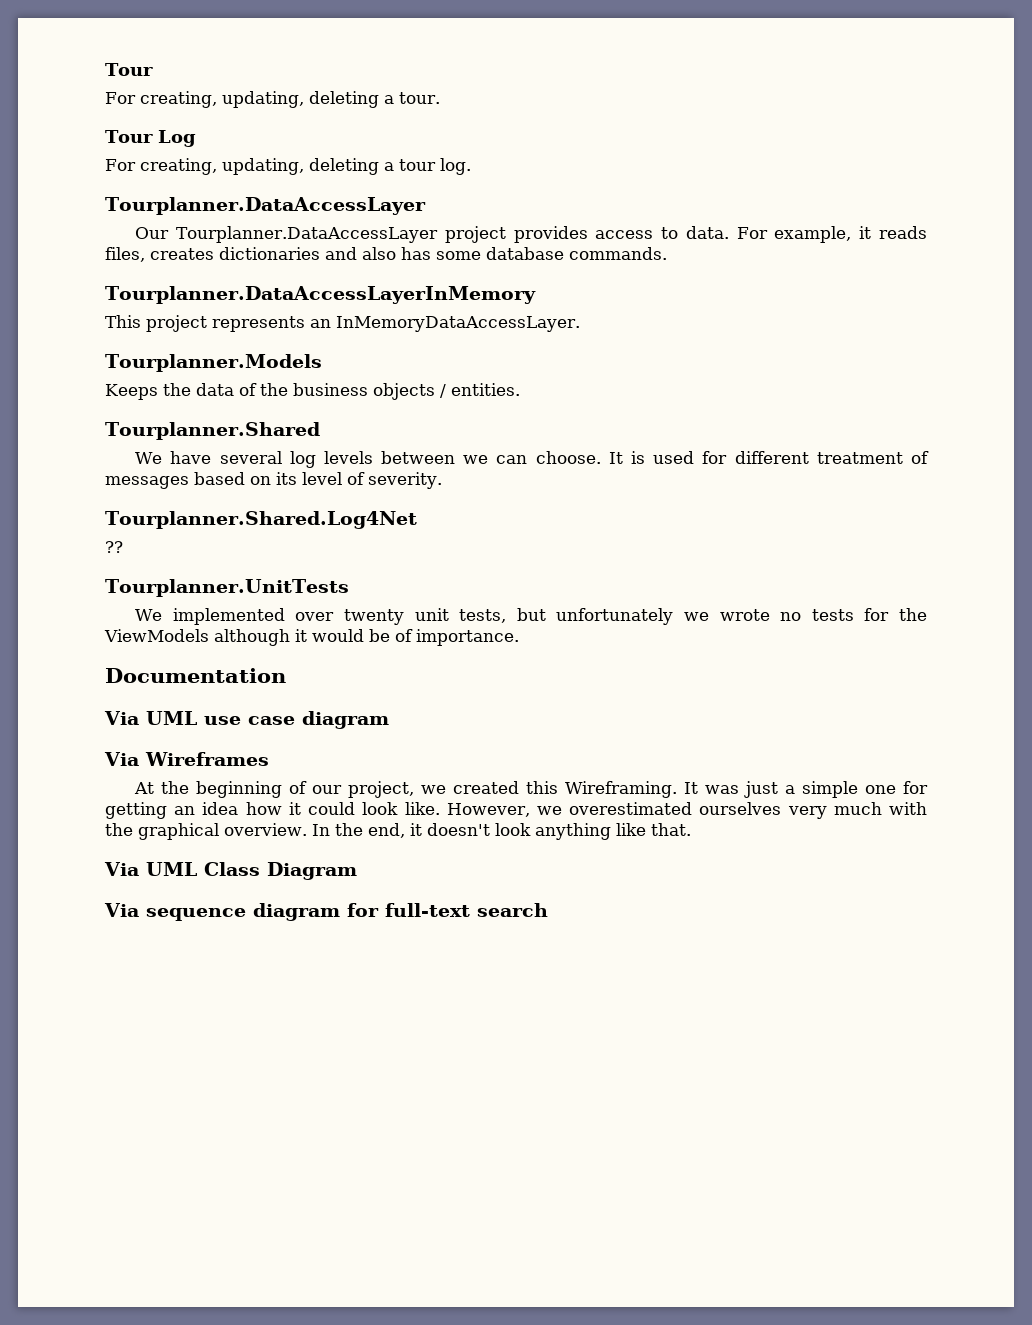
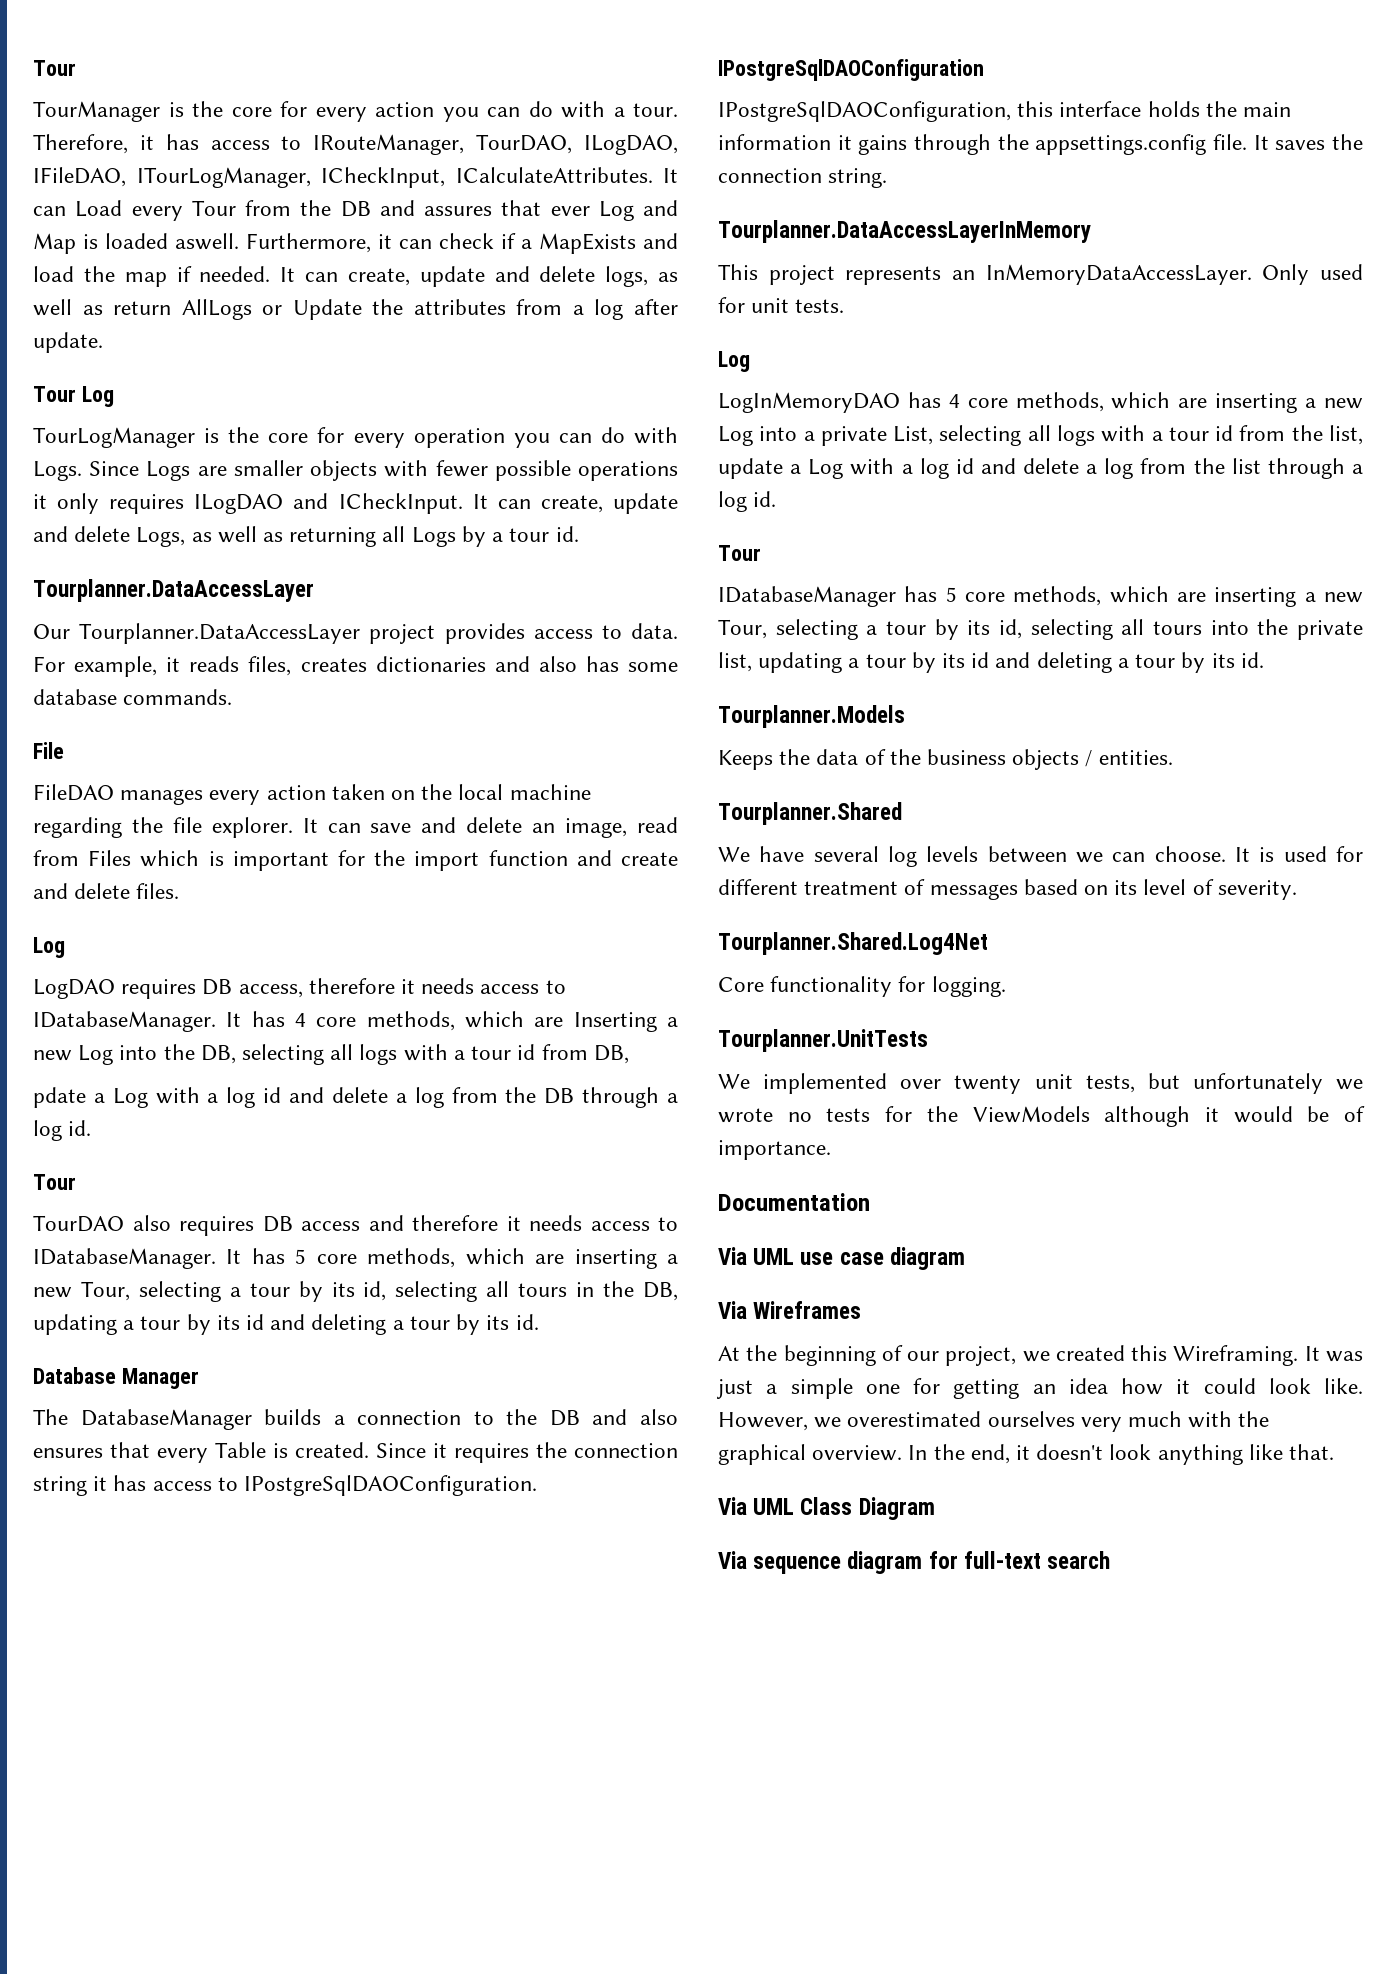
[105,63,153,76] [105,91,440,108] [105,130,196,147] [105,158,471,175] Tour // For creating, updating, deleting a tour. // Tour Log // For creating, updating, deleting a tour log. -> [33,60,76,76] [33,101,678,122] [33,134,678,155] [33,167,678,188] [33,200,678,221] [33,233,678,254] [33,266,678,287] [33,299,678,320] [33,332,103,353] [33,386,114,407] [33,427,679,448] [33,460,678,481] [33,493,678,514] [33,526,579,547] Tour // TourManager is the core for every action you can do with a tour. Therefore, it has access to IRouteManager, TourDAO, ILogDAO, IFileDAO, ITourLogManager, ICheckInput, ICalculateAttributes. It can Load every Tour from the DB and assures that ever Log and Map is loaded aswell. Furthermore, it can check if a MapExists and load the map if needed. It can create, update and delete logs, as well as return AllLogs or Update the attributes from a log after update. // Tour Log // TourLogManager is the core for every operation you can do with Logs. Since Logs are smaller objects with fewer possible operations it only requires ILogDAO and ICheckInput. It can create, update and delete Logs, as well as returning all Logs by a tour id.
(667, 253) none -> [33,742,64,759] [33,784,591,805] [33,817,678,838] [33,850,678,871] [33,883,180,899] [33,937,65,958] [33,978,566,999] [33,1011,678,1032] [33,1044,629,1065] [33,1087,679,1108] [33,1120,92,1141] [33,1174,76,1190] [33,1215,678,1236] [33,1248,679,1269] [33,1281,678,1302] [33,1314,539,1335] [33,1367,199,1389] [33,1409,678,1430] [33,1442,678,1463] [33,1475,538,1496] [718,59,984,81] [718,101,1292,122] [718,134,1363,155] [718,168,888,188] // File // FileDAO manages every action taken on the local machine regarding the file explorer. It can save and delete an image, read from Files which is important for the import function and create and delete files. // Log // LogDAO requires DB access, therefore it needs access to IDatabaseManager. It has 4 core methods, which are Inserting a new Log into the DB, selecting all logs with a tour id from DB, // pdate a Log with a log id and delete a log from the DB through a log id. // Tour // TourDAO also requires DB access and therefore it needs access to IDatabaseManager. It has 5 core methods, which are inserting a new Tour, selecting a tour by its id, selecting all tours in the DB, updating a tour by its id and deleting a tour by its id. // Database Manager // The DatabaseManager builds a connection to the DB and also ensures that every Table is created. Since it requires the connection string it has access to IPostgreSqlDAOConfiguration. // IPostgreSqlDAOConfiguration // IPostgreSqlDAOConfiguration, this interface holds the main information it gains through the appsettings.config file. It saves the connection string.
(580, 324) none -> [1262,264,1363,285] [718,297,845,313] [718,351,750,372] [718,392,1363,413] [718,425,1363,446] [718,458,1363,479] [718,491,777,512] [718,545,761,561] [718,586,1363,607] [718,619,1363,640] [718,652,1264,673] Only used for unit tests. // Log // LogInMemoryDAO has 4 core methods, which are inserting a new Log into a private List, selecting all logs with a tour id from the list, update a Log with a log id and delete a log from the list through a log id. // Tour // IDatabaseManager has 5 core methods, which are inserting a new Tour, selecting a tour by its id, selecting all tours into the private list, updating a tour by its id and deleting a tour by its id.
[105,541,123,553] ?? -> [718,976,1006,997] Core functionality for logging.

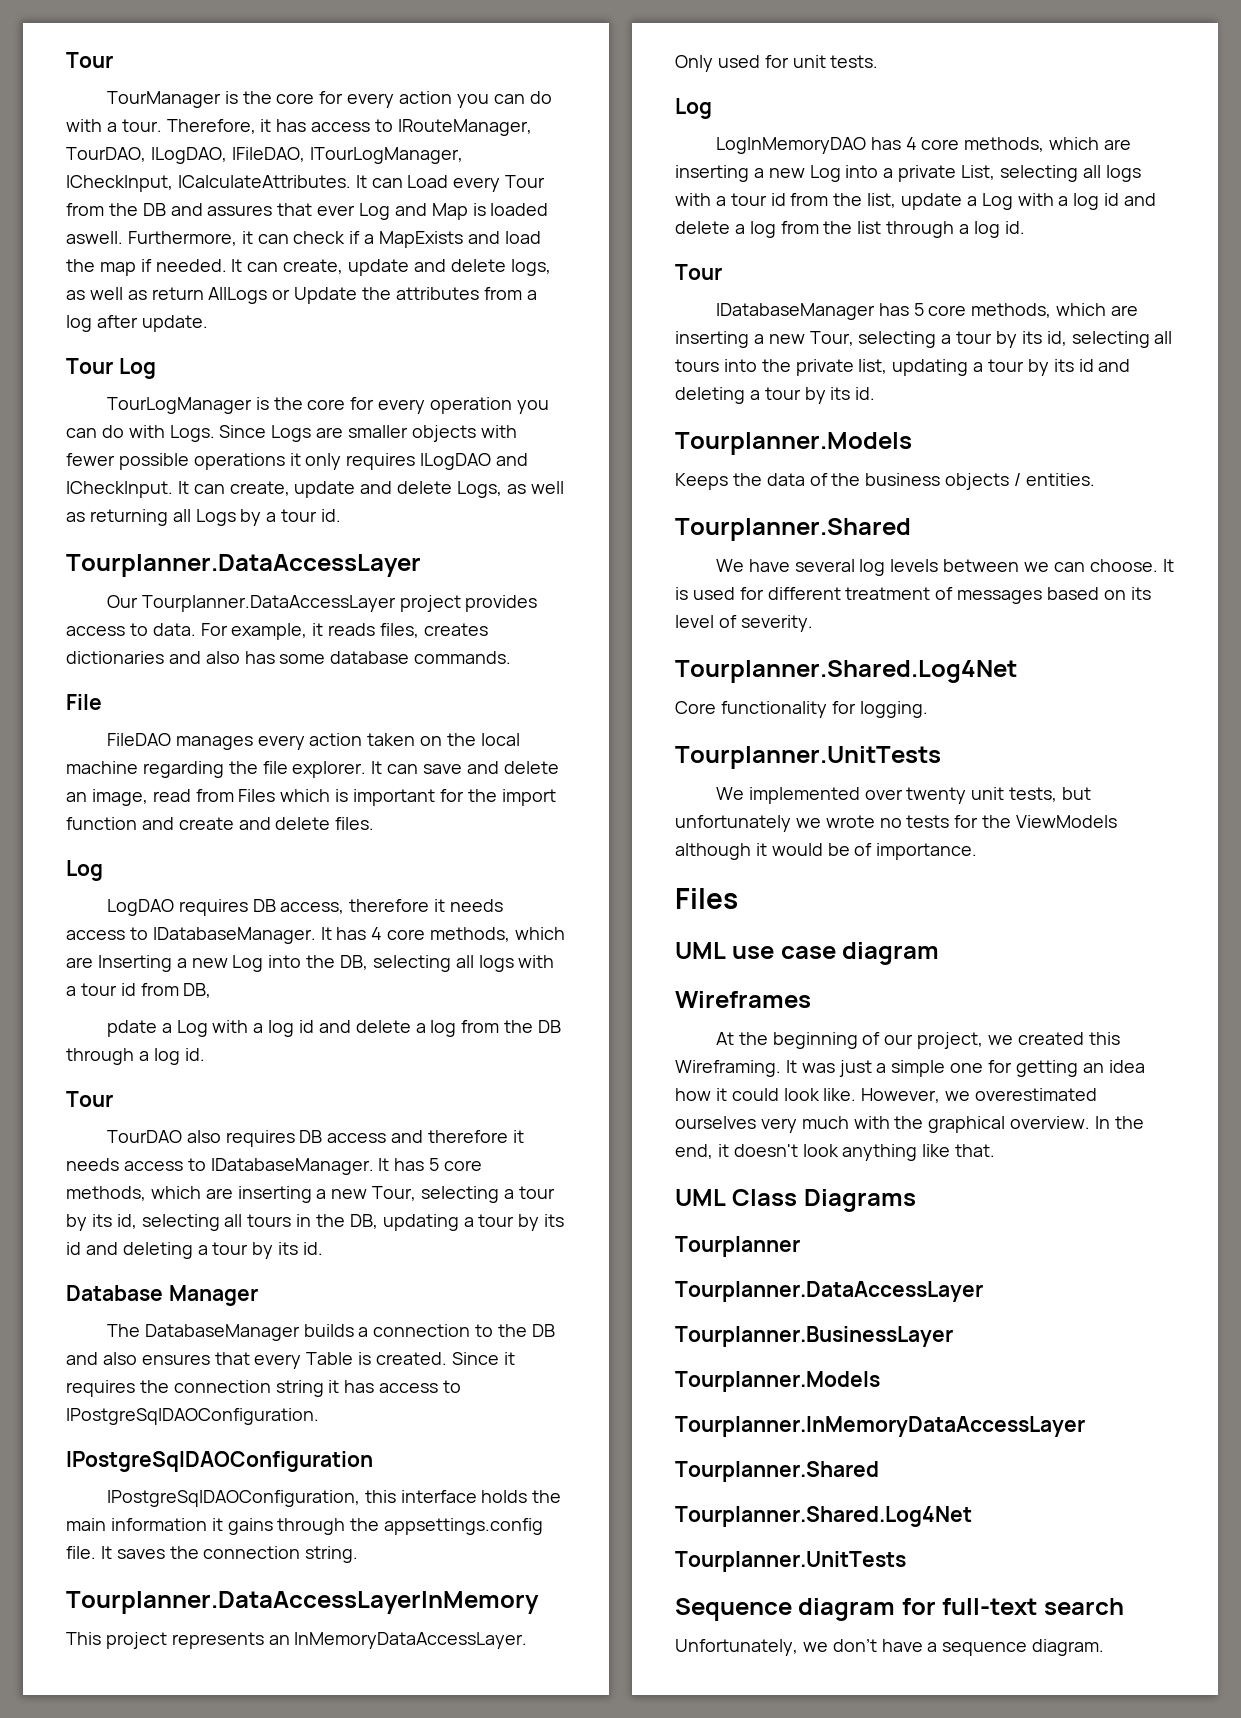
[718,1193,870,1211] [718,1247,747,1265] Documentation // Via -> [675,888,738,909] Files //
[718,1301,747,1319] Via -> (940, 953) none
[718,1497,747,1515] Via -> (996, 1150) none
[858,1497,935,1520] [718,1551,1111,1574] Diagram // Via sequence diagram for full-text search -> [803,1189,916,1212] [675,1236,800,1257] [675,1281,983,1302] [675,1326,953,1347] [675,1371,880,1392] [675,1416,1085,1437] [675,1461,879,1482] [675,1506,972,1527] [675,1551,906,1572] [675,1598,1124,1621] [675,1639,1105,1656] Diagrams // Tourplanner // Tourplanner.DataAccessLayer // Tourplanner.BusinessLayer // Tourplanner.Models // Tourplanner.InMemoryDataAccessLayer // Tourplanner.Shared // Tourplanner.Shared.Log4Net // Tourplanner.UnitTests // Sequence diagram for full-text search // Unfortunately, we don’t have a sequence diagram.

